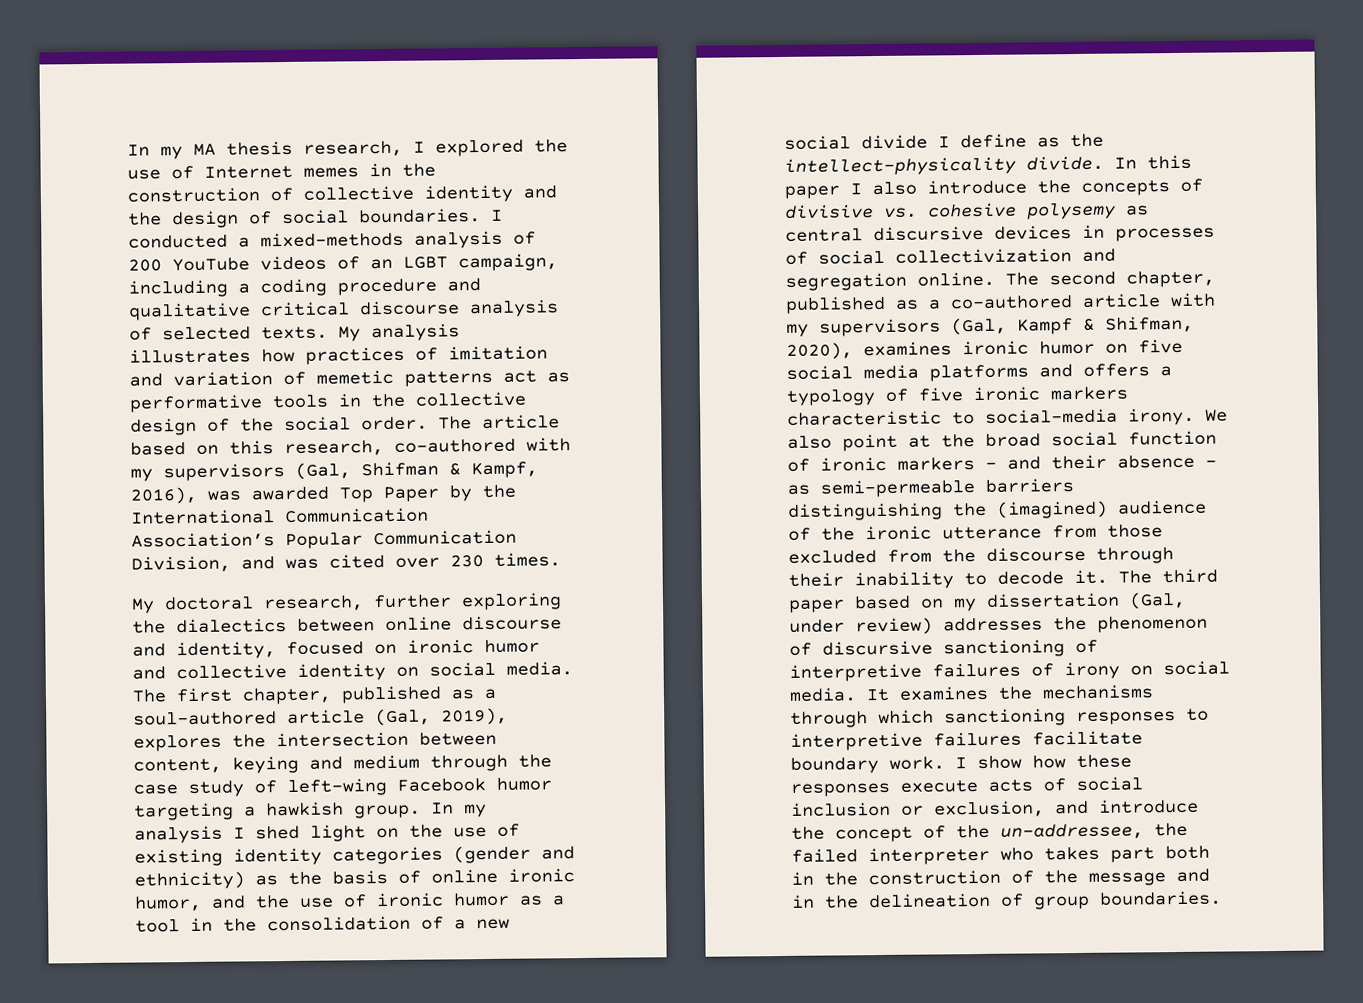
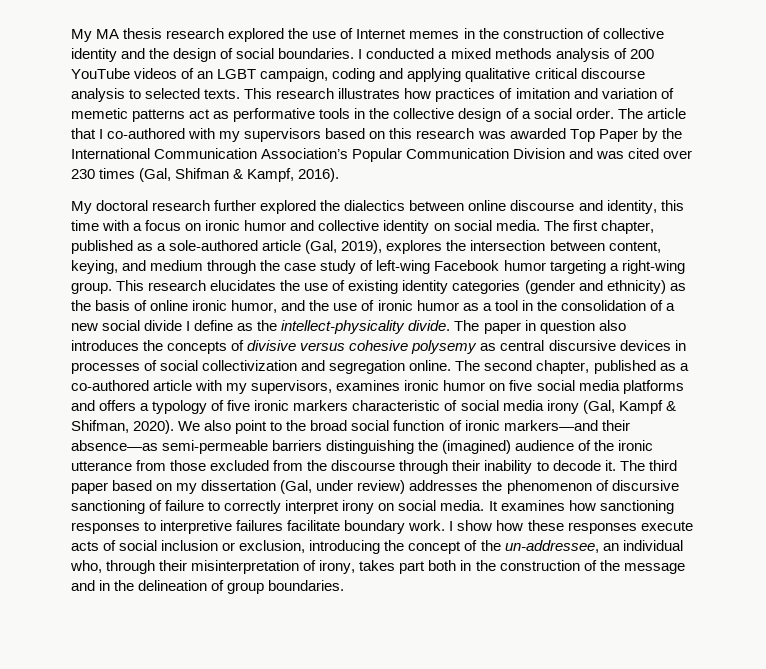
[127,140,425,160] In my MA thesis research, I -> [71,28,225,42] My MA thesis research
[260,231,404,248] mixed-methods -> [450,48,552,59] mixed methods
[128,278,481,298] including a coding procedure and -> [332,68,462,82] coding and applying
[129,327,152,341] of -> [129,89,142,99] to
[338,323,460,342] My analysis -> [244,88,335,99] This research
[240,418,274,432] the -> [521,111,531,119] a
[130,437,571,457] [130,461,538,482] [130,486,197,505] based on this research, co-authored with my supervisors (Gal, Shifman & Kampf, 2016), -> [71,128,475,142] that I co-authored with my supervisors based on this research
[131,555,231,573] Division, -> [513,148,566,159] Division
[494,552,561,567] times. -> [99,168,340,182] times (Gal, Shifman & Kampf, 2016).
[263,592,562,612] research, further exploring -> [152,200,317,214] research further explored
[286,641,364,656] focused -> [660,200,684,211] [71,220,182,231] this time with a focus
[133,711,277,726] soul-authored -> [169,240,259,251] sole-authored
[232,755,299,774] keying -> [71,260,118,274] keying,
[266,801,487,819] [134,824,399,844] hawkish group. In my analysis I shed light on -> [621,260,685,274] [71,280,277,294] right-wing group. This research elucidates
[1114,154,1192,170] [784,179,1027,199] In this paper I also introduce -> [454,320,626,334] [71,340,139,351] The paper in question also introduces
[884,207,918,218] vs. -> [300,342,346,351] versus
[819,315,1194,337] [786,342,853,360] supervisors (Gal, Kampf & Shifman, 2020), -> [251,380,333,394] supervisors,
[952,407,1195,426] to social-media irony. -> [444,400,676,414] [71,420,175,434] of social media irony (Gal, Kampf & Shifman, 2020).
[908,435,931,448] at -> [270,421,283,431] to
[897,454,1217,471] [787,484,810,495] markers - and their absence - as -> [503,420,630,431] [71,440,158,451] markers—and their absence—as
[789,662,1054,682] interpretive failures of -> [165,500,340,514] failure to correctly interpret
[998,684,1154,700] [790,709,934,728] the mechanisms through which -> [568,500,596,511] how
[1055,798,1199,815] and introduce -> [309,540,381,554] introducing
[1154,822,1188,837] [791,846,1034,866] the failed interpreter who -> [602,540,683,551] [70,560,356,574] an individual who, through their misinterpretation of irony,

